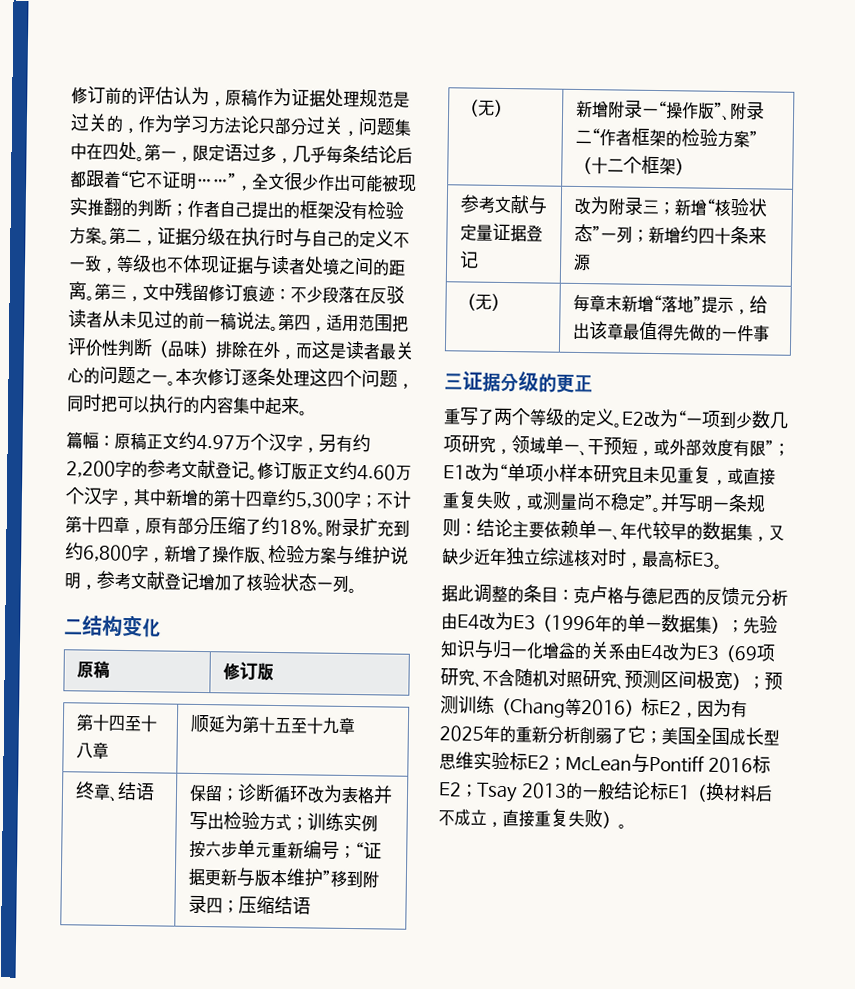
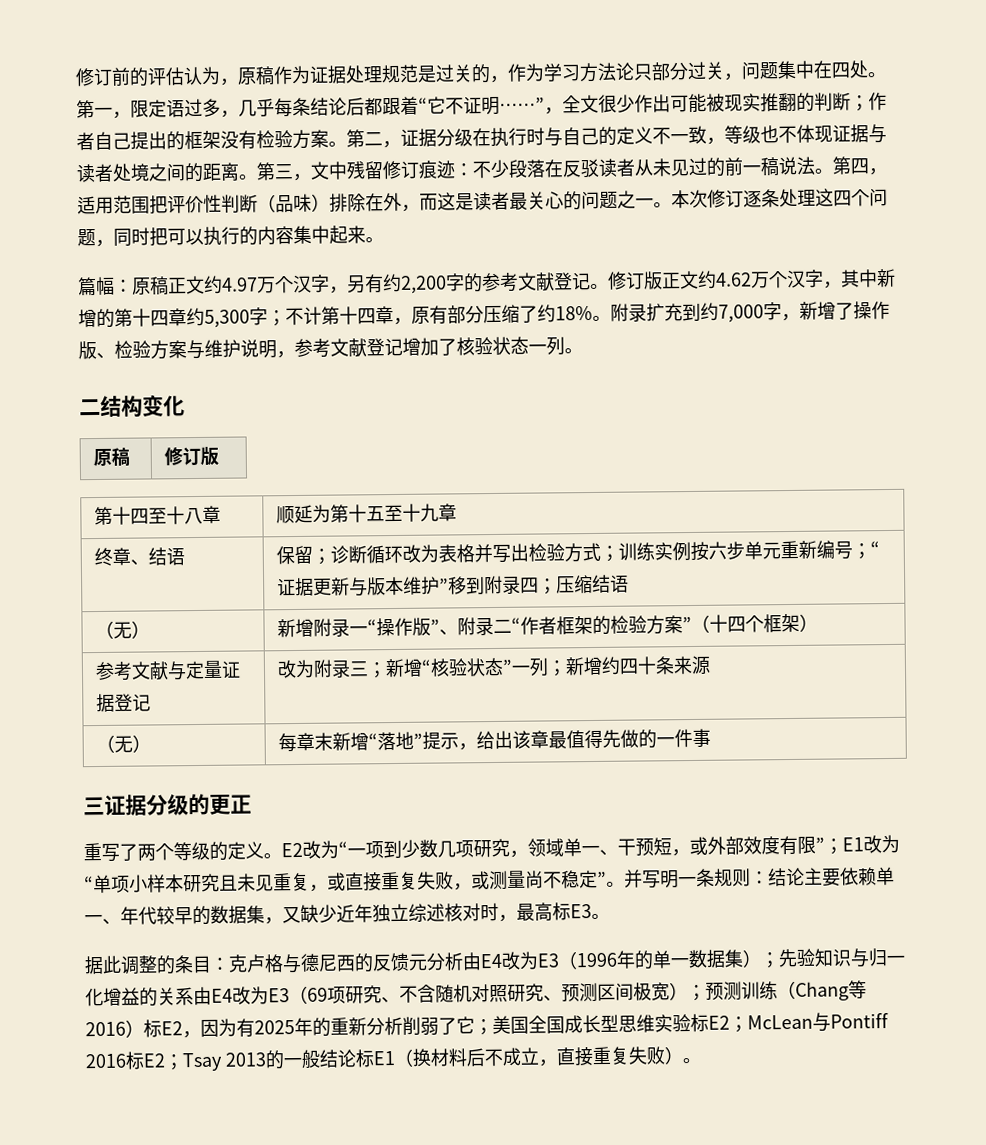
[357,464,396,481] 4.60 -> [715,272,752,287] 4.62
[83,544,133,563] 6,800 -> [718,304,764,323] 7,000
[607,158,625,173] 二 -> [726,616,746,633] 四

